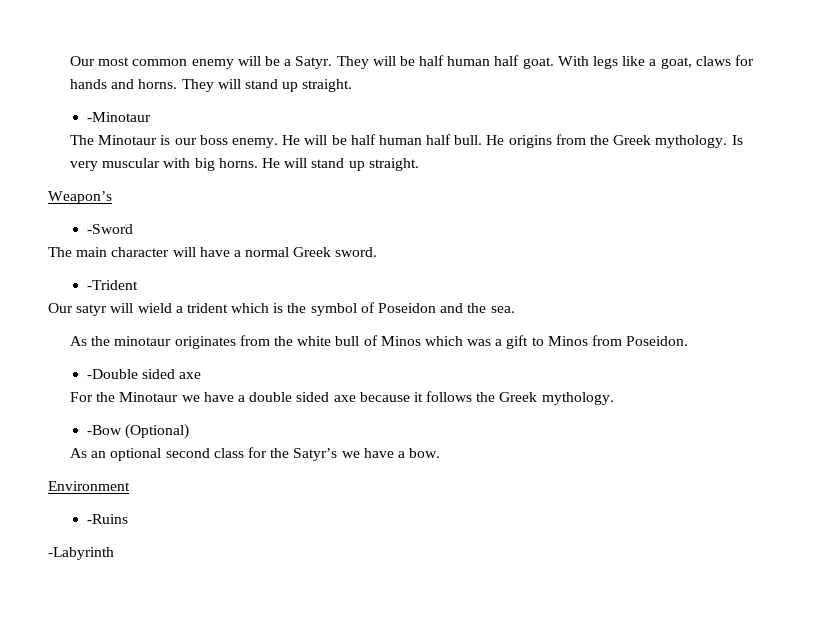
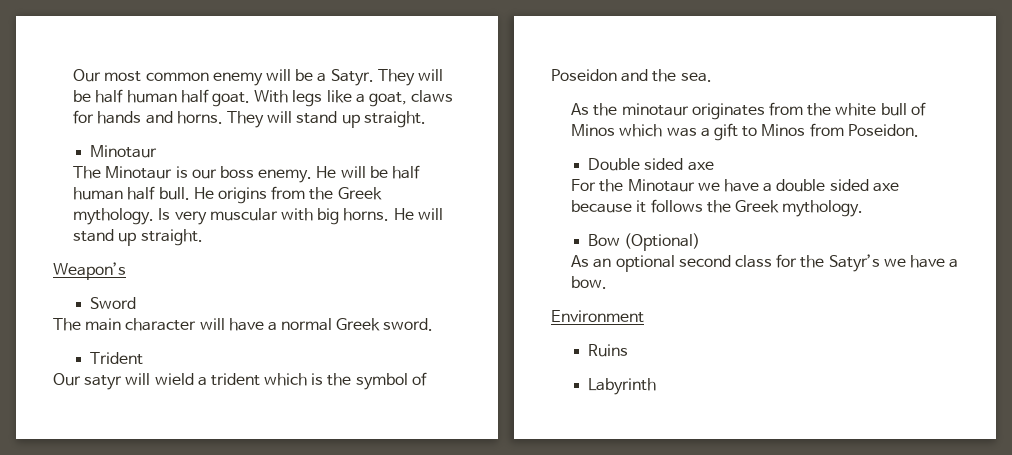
[87,112,152,122] -Minotaur -> [90,145,158,158] Minotaur
[87,224,134,234] -Sword -> [90,297,137,309] Sword
[87,280,139,290] -Trident -> [90,352,144,365] Trident
[87,369,139,379] -Double -> [588,158,641,171] Double
[87,425,123,435] -Bow -> [588,234,621,246] Bow
[87,514,129,524] [48,547,114,560] -Ruins // -Labyrinth -> [588,344,629,357] [588,378,657,395] Ruins // Labyrinth

